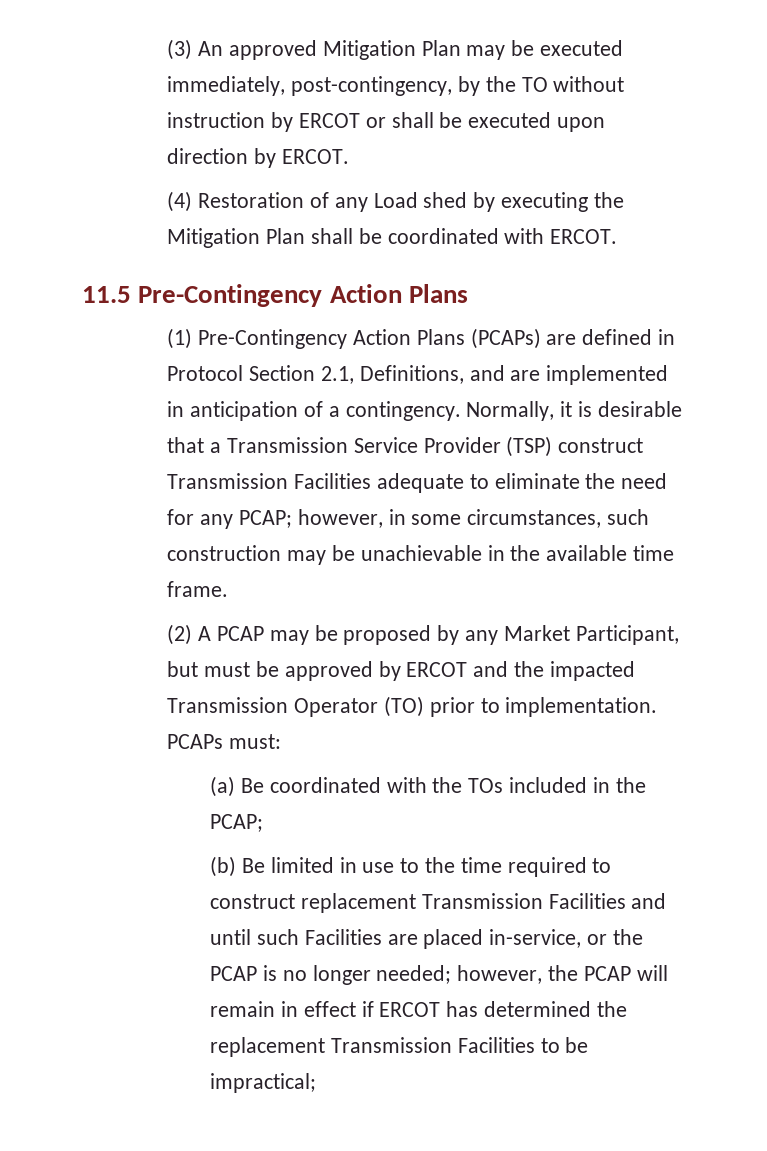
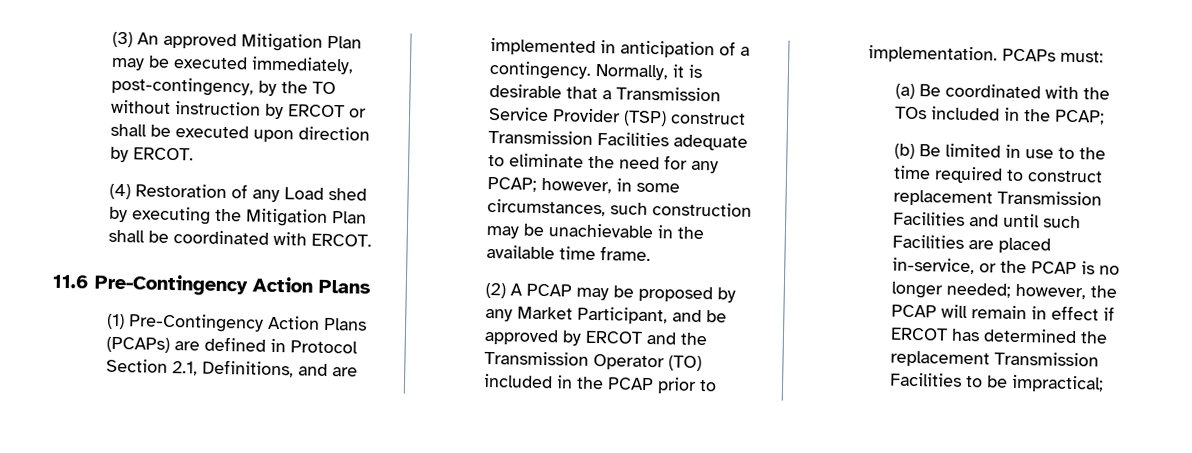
[82,286,131,303] 11.5 -> [52,274,89,289] 11.6
[167,661,251,677] but must -> [672,309,703,323] and
[549,661,635,681] impacted -> (709, 339) none
(425, 706) none -> [483,373,655,391] included in the PCAP

